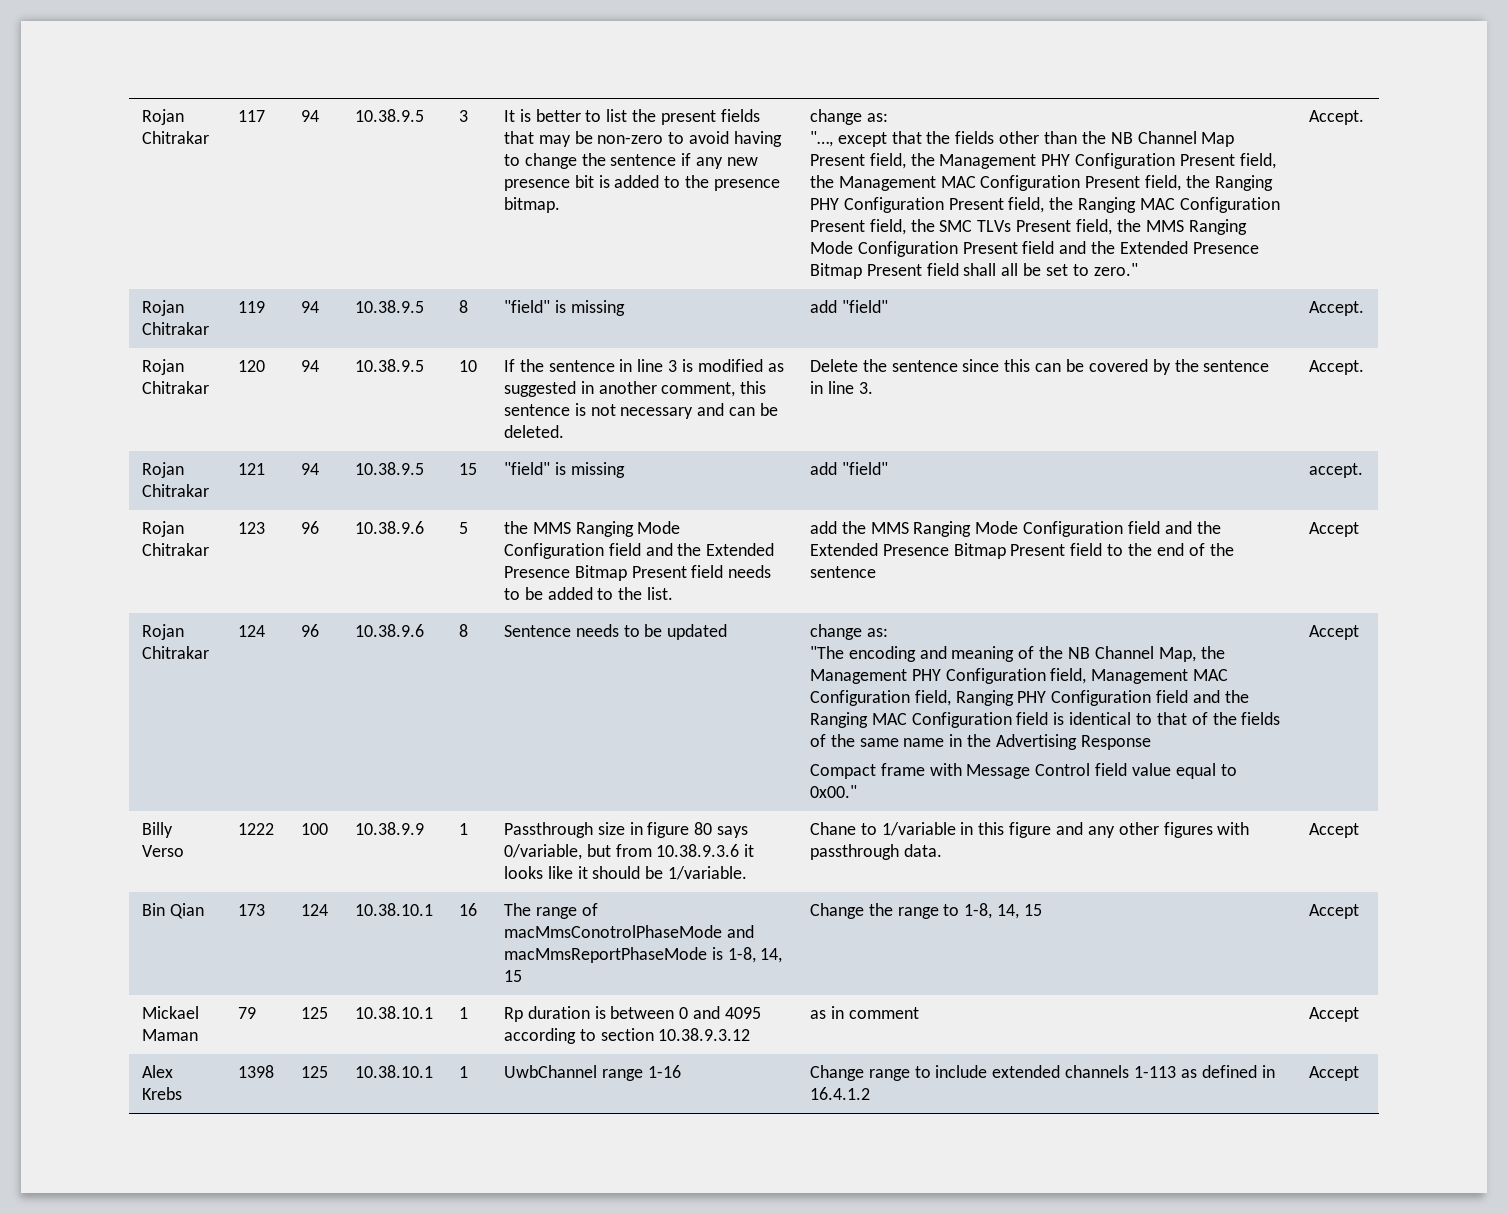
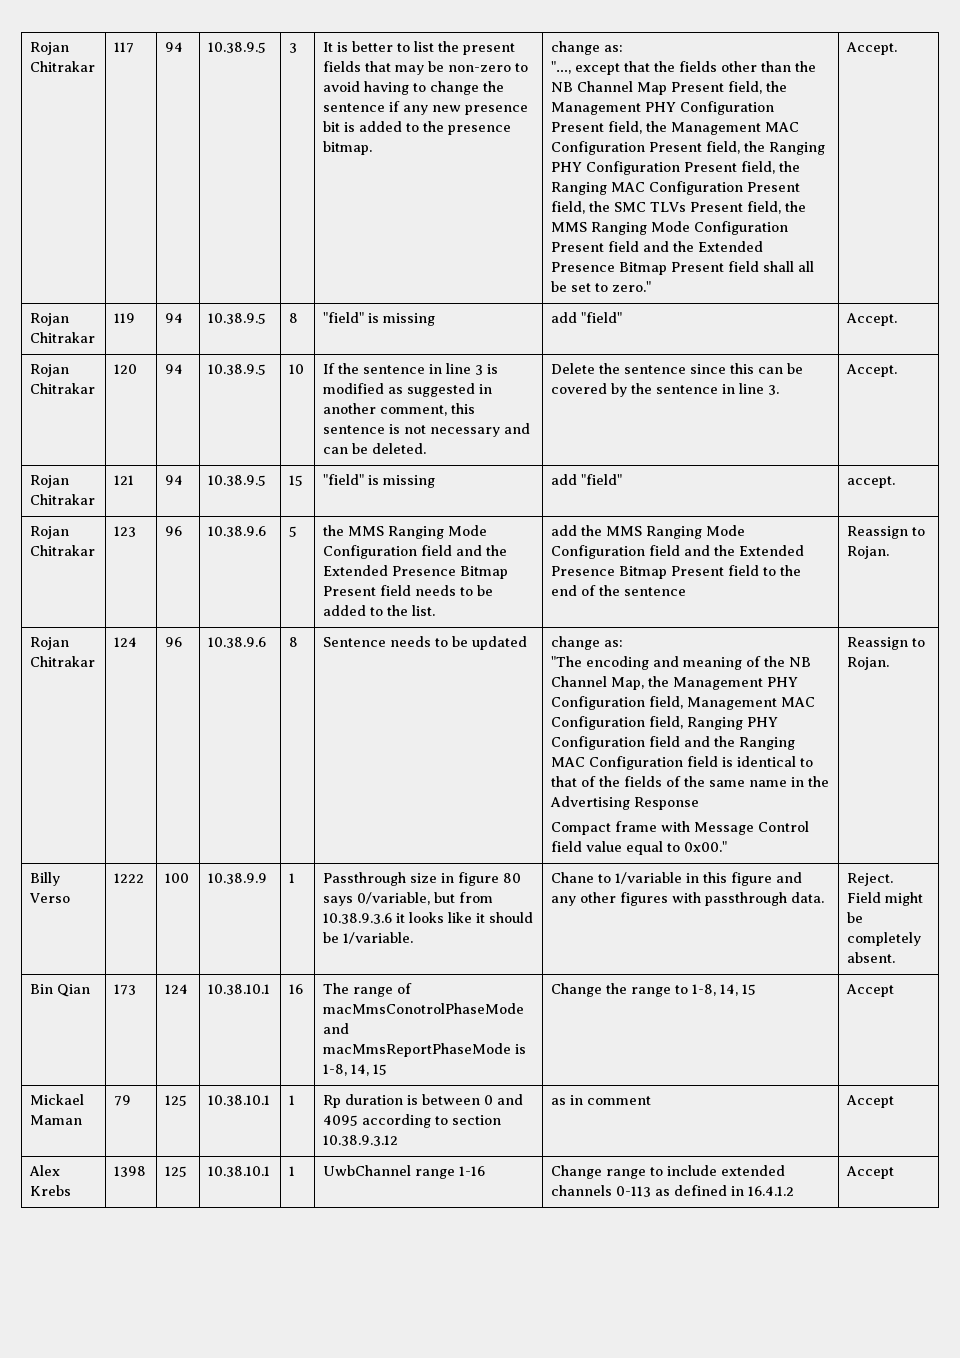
[1308,522,1359,537] Accept -> [846,526,925,539] [846,546,889,559] Reassign to Rojan.
[1308,625,1359,640] Accept -> [846,637,925,650] [846,657,889,670] Reassign to Rojan.
[1308,823,1359,838] Accept -> [846,873,893,886] [846,892,923,906] [846,912,863,923] [846,932,921,946] [846,952,895,963] Reject. Field might be completely absent.
[1133,1066,1176,1078] 1-113 -> [615,1186,651,1197] 0-113

